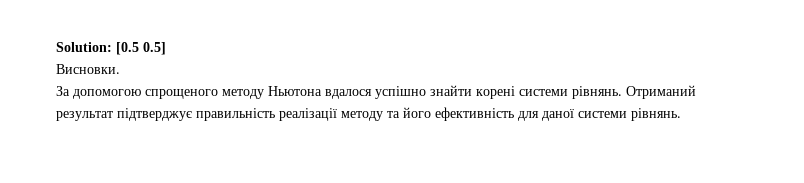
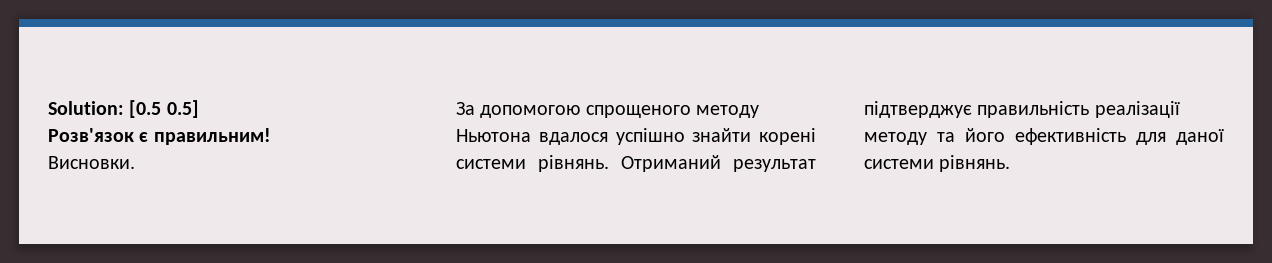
(166, 48) none -> [48,128,271,145] // Розв'язок є правильним!

